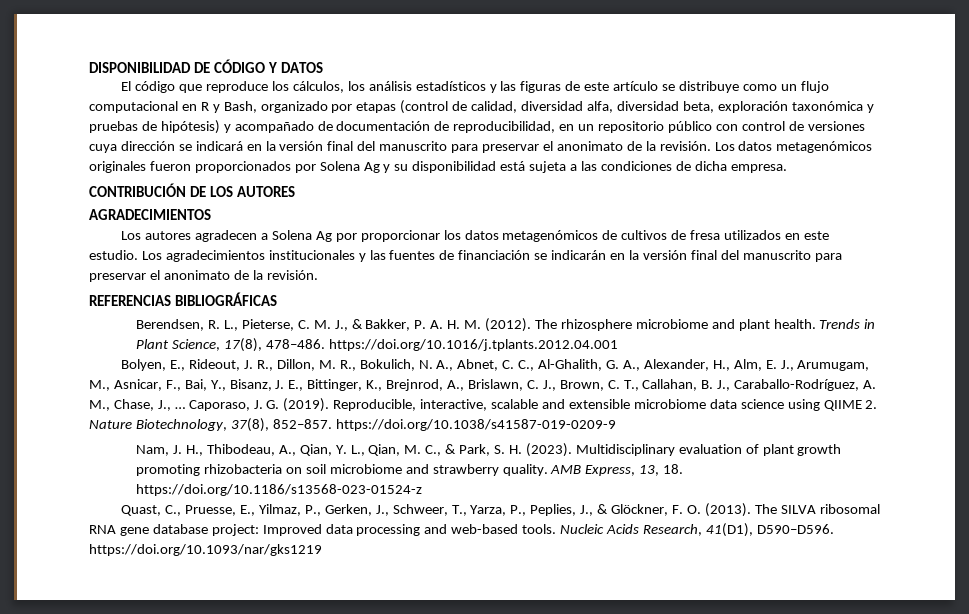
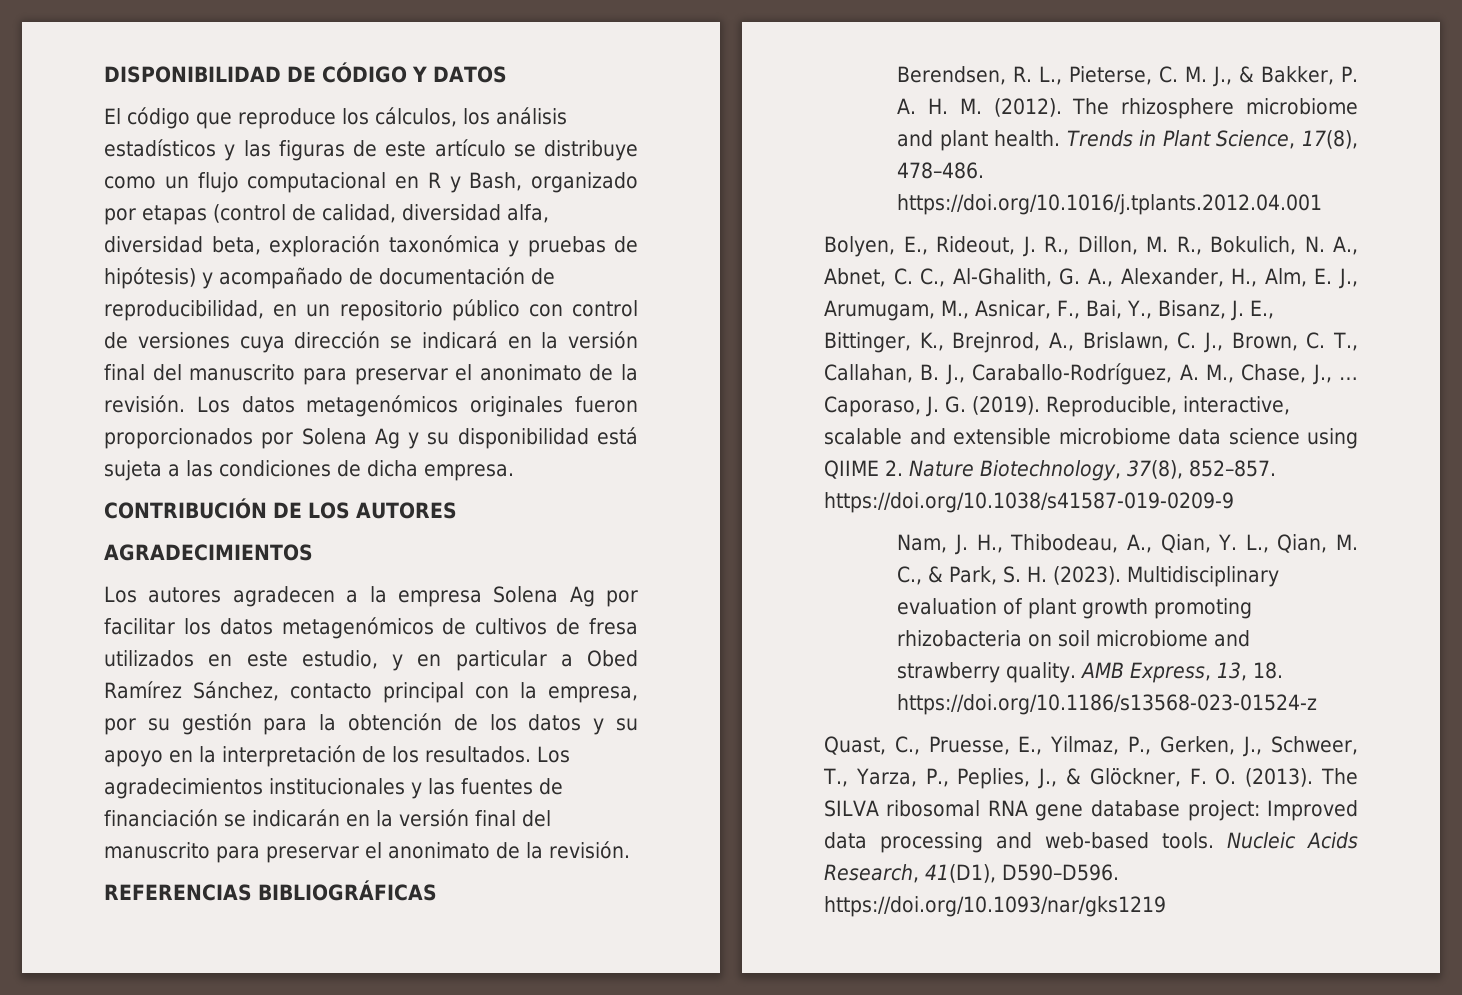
(269, 236) none -> [369,586,482,607] la empresa
[360,230,440,242] proporcionar -> [104,618,175,635] facilitar
[89,250,138,260] estudio. -> [301,650,638,671] [104,681,638,703] [104,713,638,735] [104,745,531,767] estudio, y en particular a Obed Ramírez Sánchez, contacto principal con la empresa, por su gestión para la obtención de los datos y su apoyo en la interpretación de los resultados.

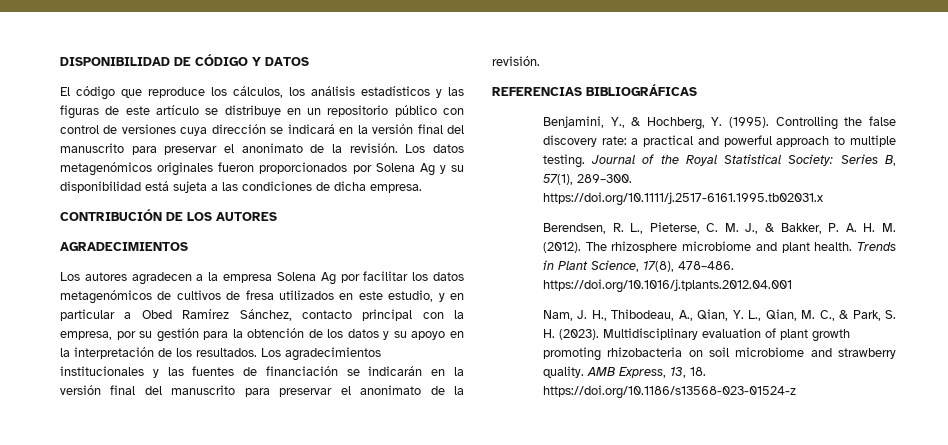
[104,172,638,193] [104,204,549,225] [104,235,639,257] [104,267,555,289] [104,300,264,321] como un flujo computacional en R y Bash, organizado por etapas (control de calidad, diversidad alfa, diversidad beta, exploración taxonómica y pruebas de hipótesis) y acompañado de documentación de reproducibilidad, -> (281, 111) none
(437, 890) none -> [542,116,896,130] [542,135,896,147] [542,154,896,168] [542,174,632,185] [542,192,823,206] // Benjamini, Y., & Hochberg, Y. (1995). Controlling the false discovery rate: a practical and powerful approach to multiple testing. Journal of the Royal Statistical Society: Series B, 57(1), 289–300. https://doi.org/10.1111/j.2517-6161.1995.tb02031.x
[824,236,1358,257] [824,268,1358,289] [824,300,1274,321] [824,332,1359,353] [824,363,1358,385] [824,396,1290,417] [824,428,1358,449] [824,460,1276,481] [824,492,1234,513] // Bolyen, E., Rideout, J. R., Dillon, M. R., Bokulich, N. A., Abnet, C. C., Al-Ghalith, G. A., Alexander, H., Alm, E. J., Arumugam, M., Asnicar, F., Bai, Y., Bisanz, J. E., Bittinger, K., Brejnrod, A., Brislawn, C. J., Brown, C. T., Callahan, B. J., Caraballo-Rodríguez, A. M., Chase, J., … Caporaso, J. G. (2019). Reproducible, interactive, scalable and extensible microbiome data science using QIIME 2. Nature Biotechnology, 37(8), 852–857. https://doi.org/10.1038/s41587-019-0209-9 -> (792, 286) none
[824,736,1358,757] [823,768,1358,789] [824,800,1358,821] [824,832,1358,853] [824,864,1119,883] [824,896,1166,917] // Quast, C., Pruesse, E., Yilmaz, P., Gerken, J., Schweer, T., Yarza, P., Peplies, J., & Glöckner, F. O. (2013). The SILVA ribosomal RNA gene database project: Improved data processing and web-based tools. Nucleic Acids Research, 41(D1), D590–D596. https://doi.org/10.1093/nar/gks1219 -> (796, 392) none

